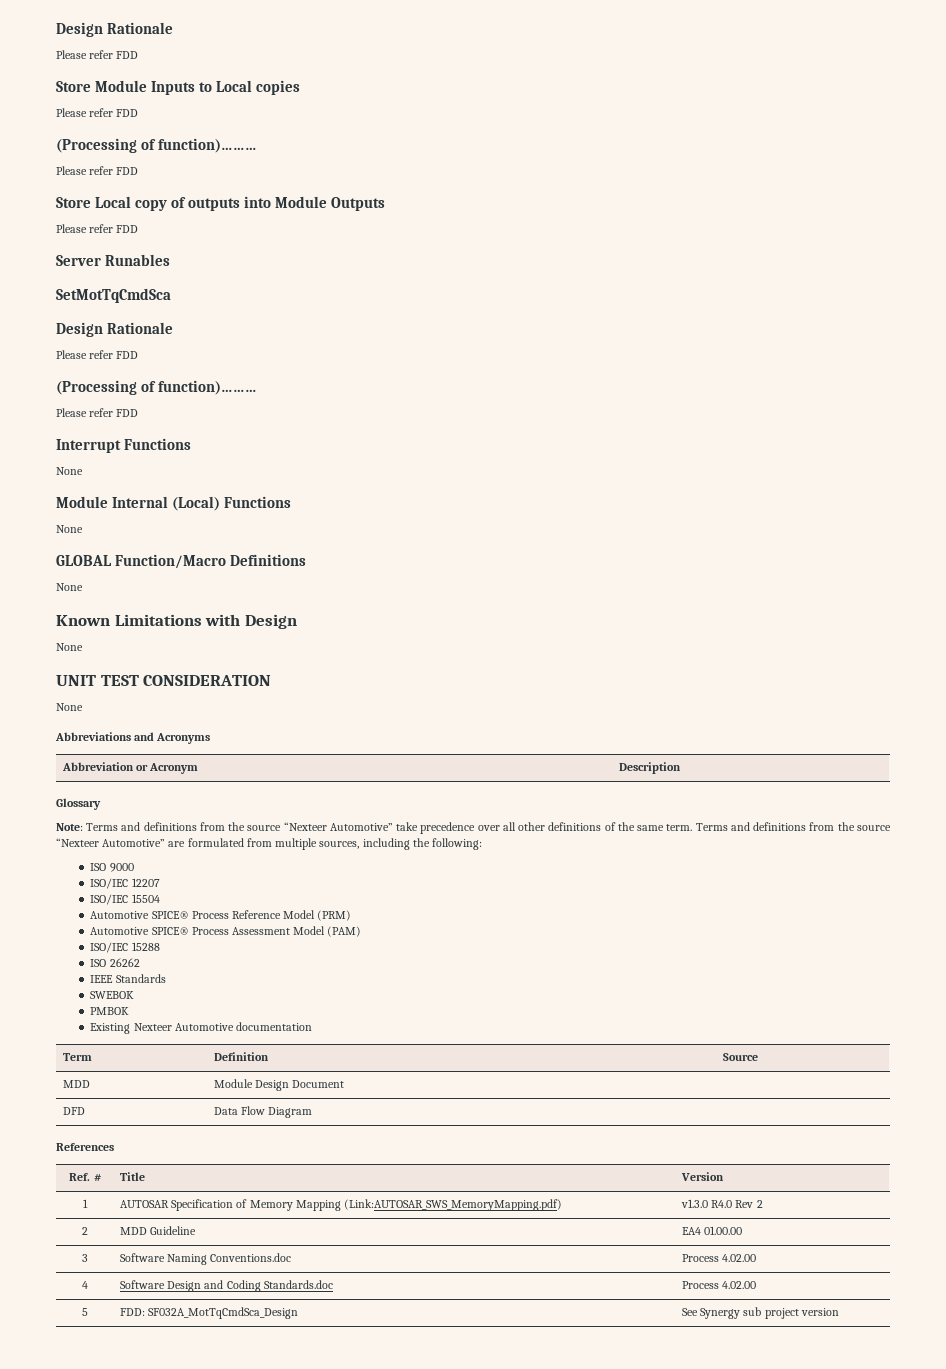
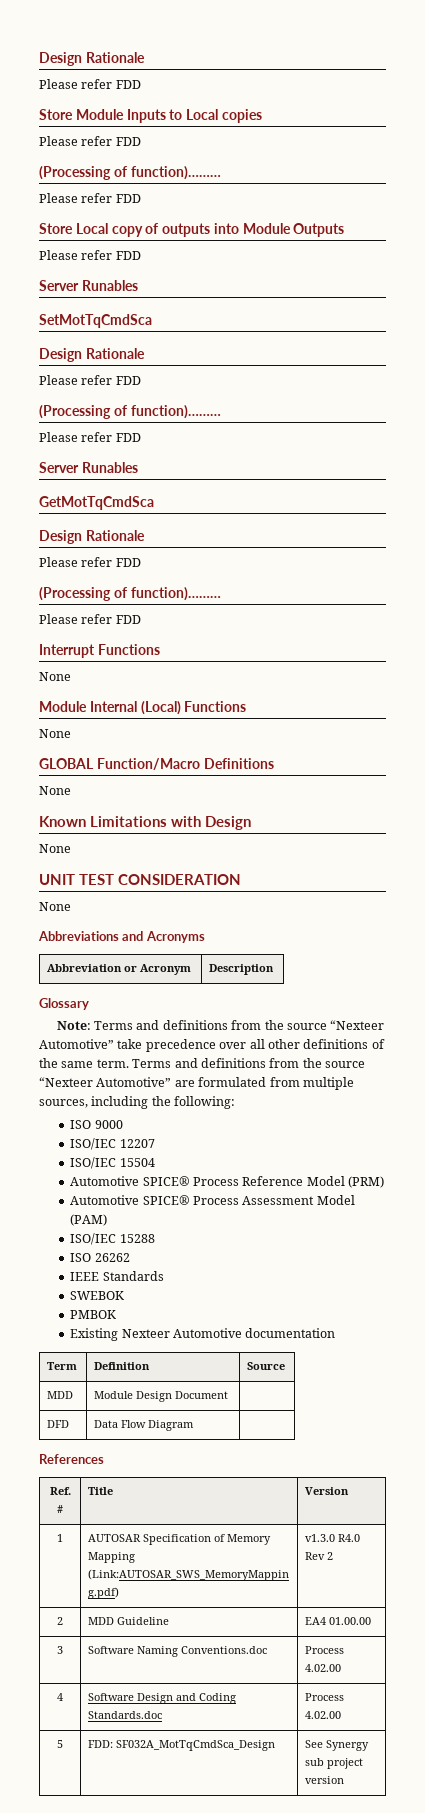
(139, 413) none -> [39,462,138,473] [39,496,154,510] [39,530,145,544] [39,557,141,567] [39,587,221,601] [39,614,141,624] // Server Runables // GetMotTqCmdSca // Design Rationale // Please refer FDD // (Processing of function)……… // Please refer FDD

